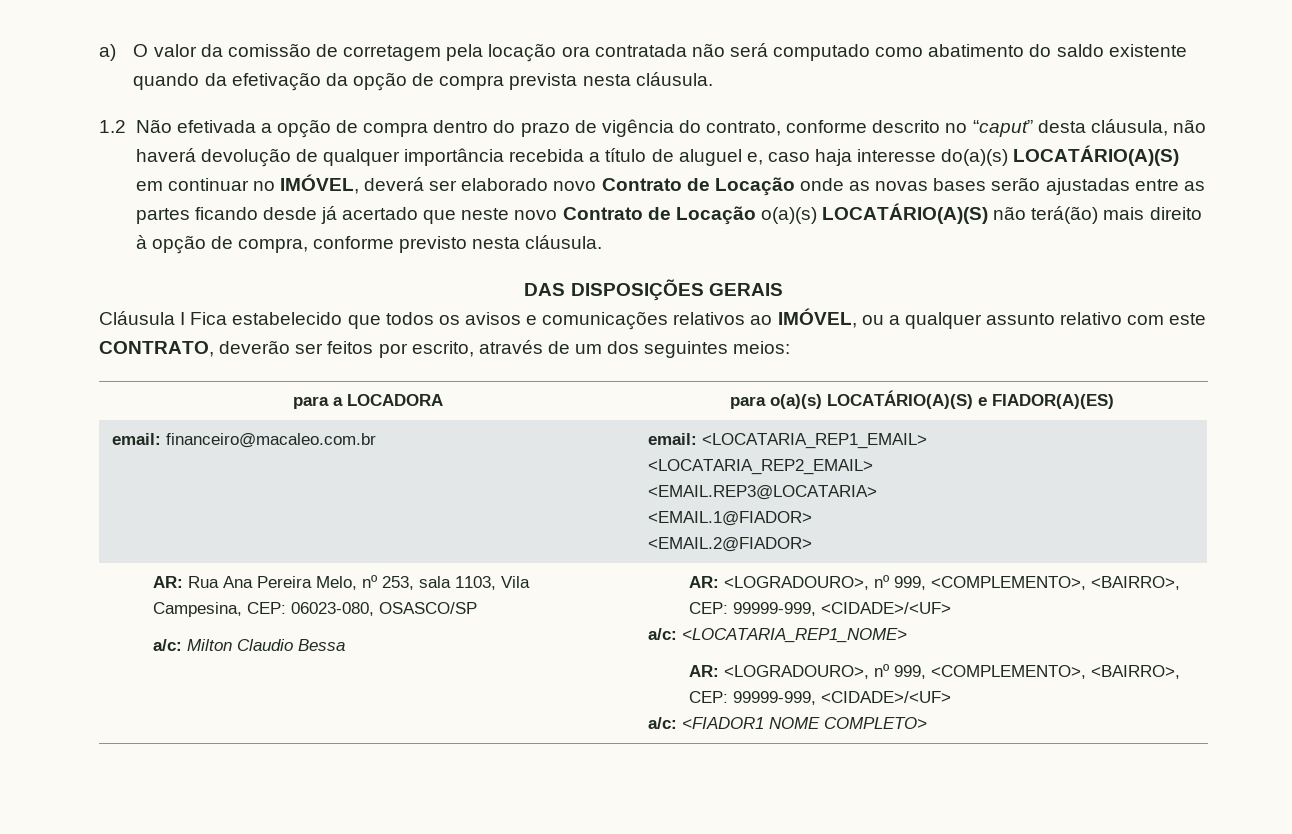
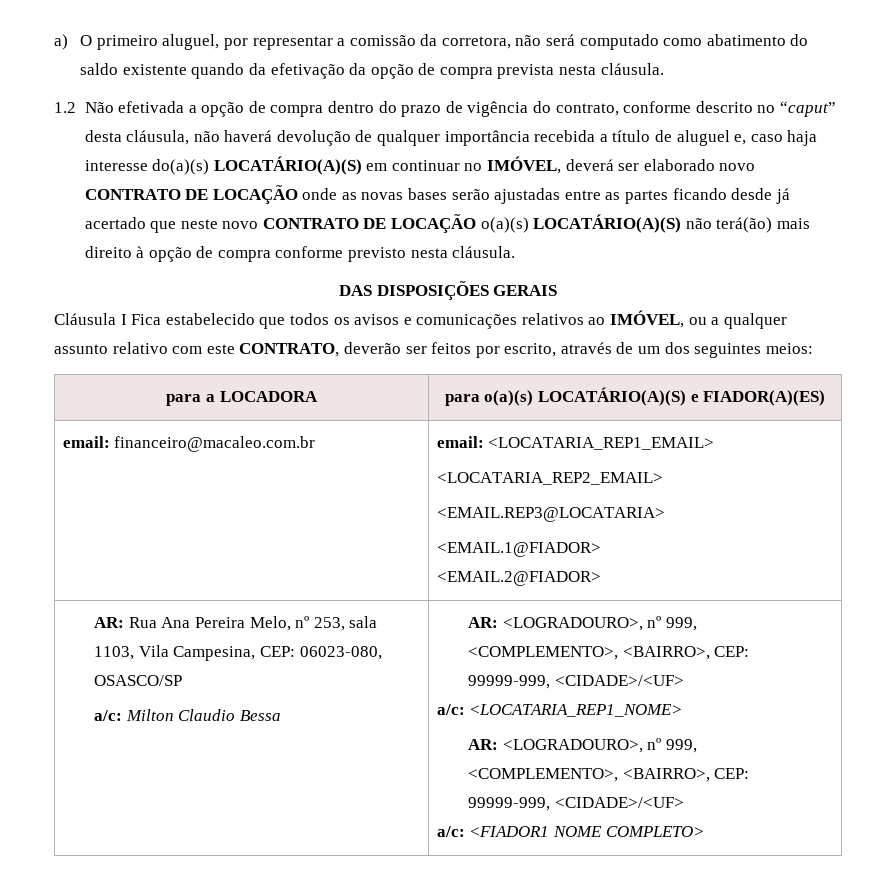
[153,43,687,62] valor da comissão de corretagem pela locação ora contratada -> [96,34,511,50] primeiro aluguel, por representar a comissão da corretora,
[601,177,795,196] Contrato de Locação -> [84,185,298,204] CONTRATO DE LOCAÇÃO
[562,206,756,225] Contrato de Locação -> [262,214,477,233] CONTRATO DE LOCAÇÃO
[237,238,308,253] compra, -> [217,250,271,262] compra

